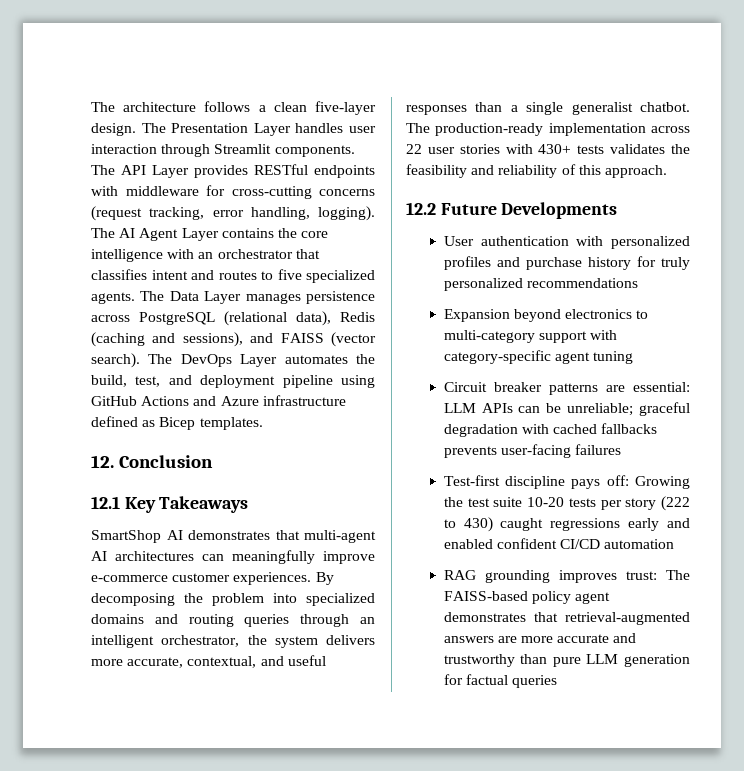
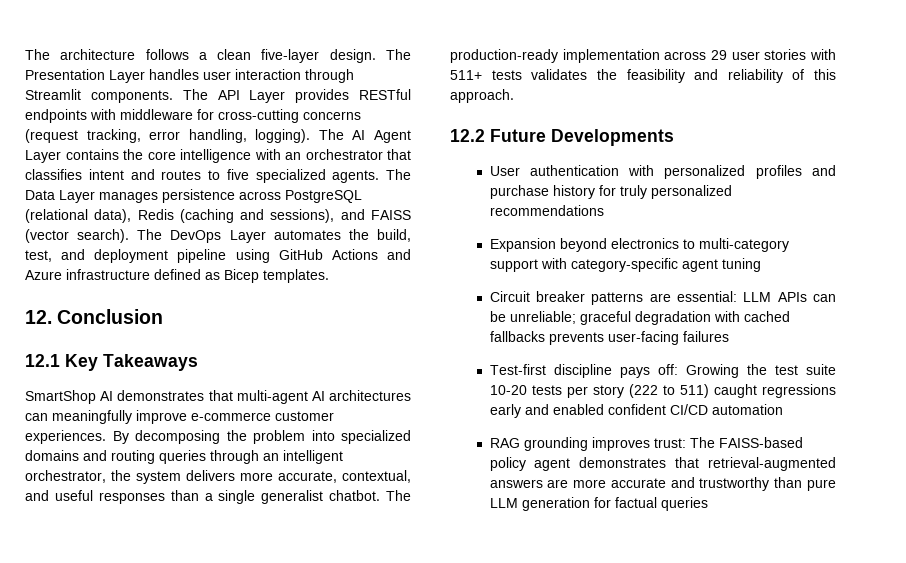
[406,144,422,154] 22 -> [711,50,727,60] 29
[538,144,572,154] 430+ -> [450,70,482,80] 511+
[463,517,493,532] 430) -> [679,384,709,398] 511)

